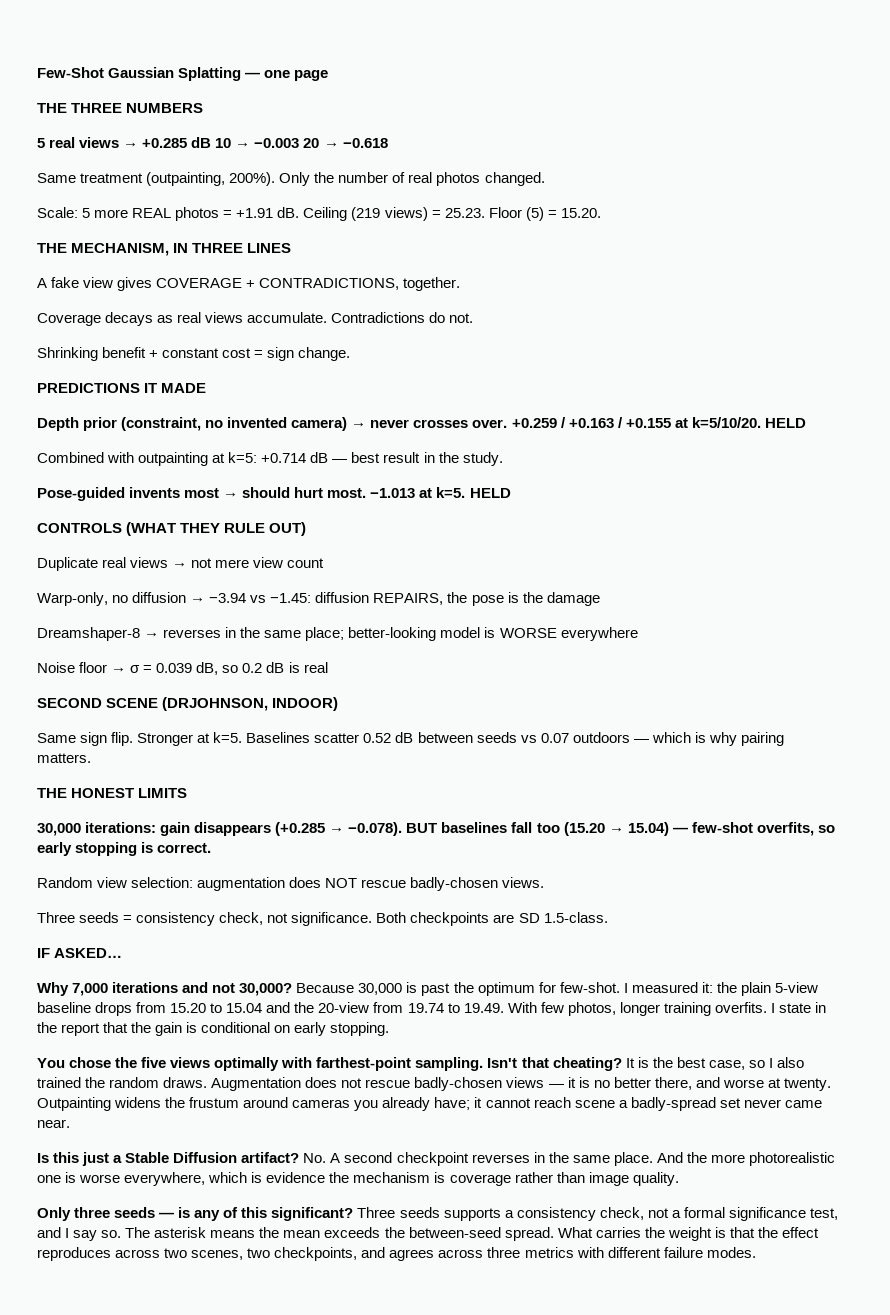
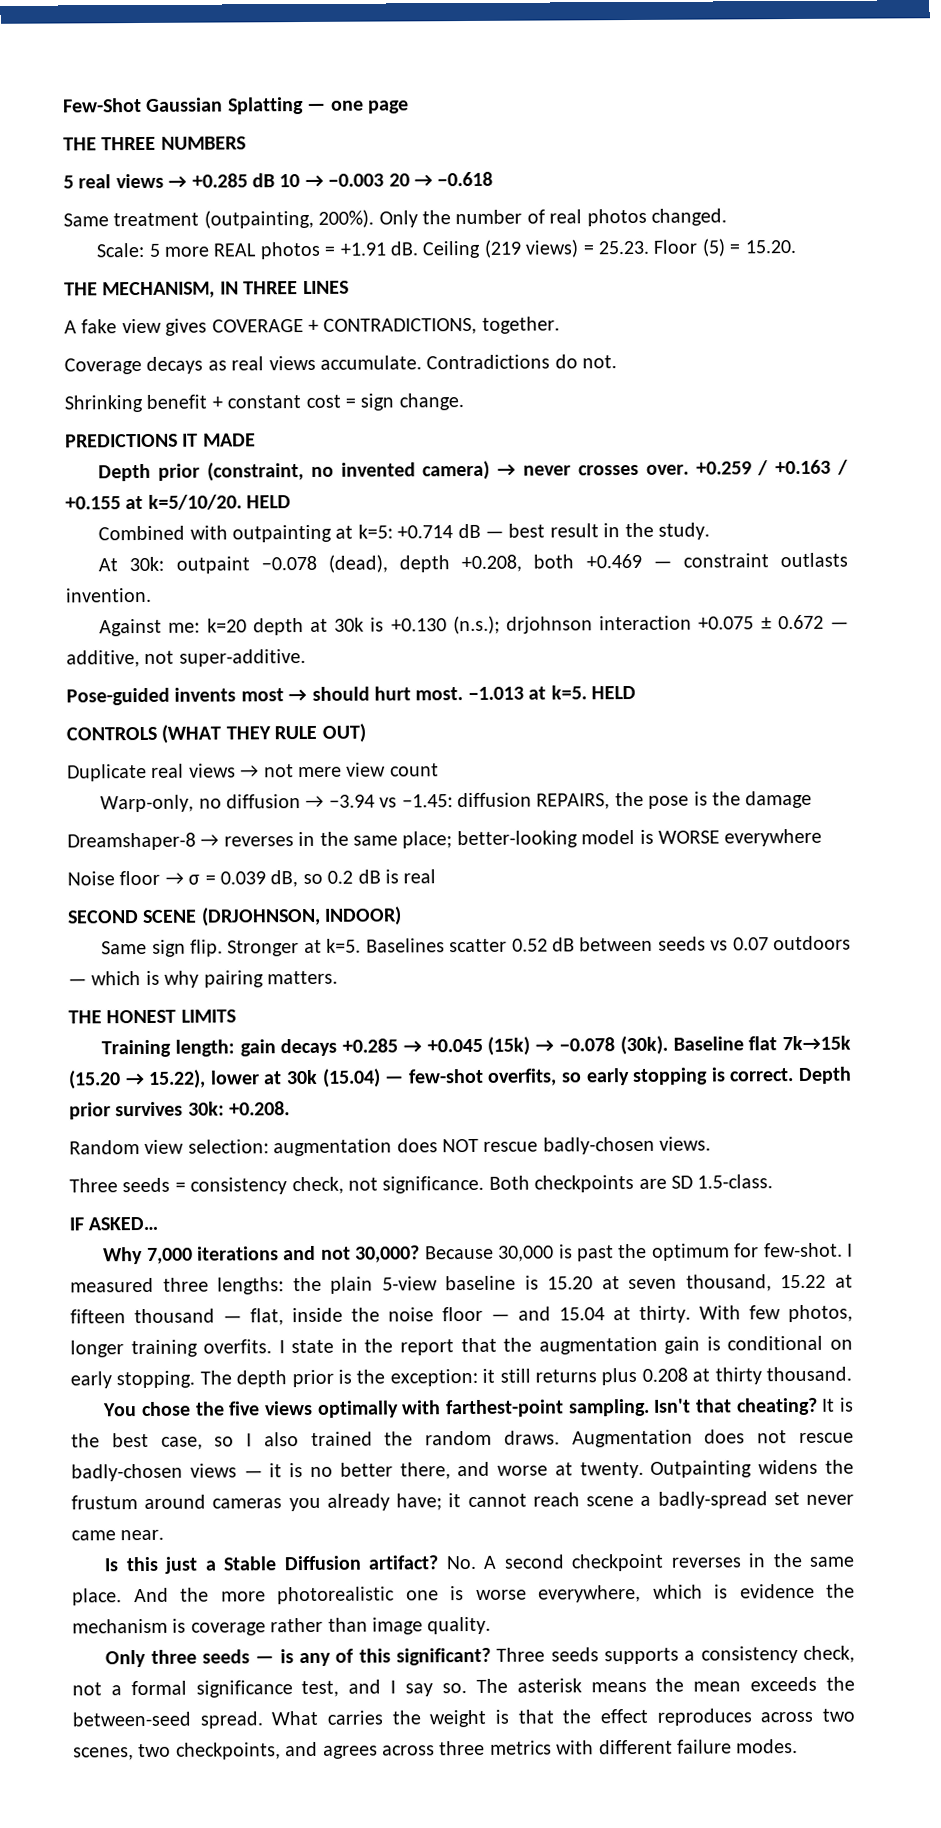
(503, 459) none -> [98,552,849,574] [66,587,152,603] [99,614,850,637] [66,649,306,668] // At 30k: outpaint −0.078 (dead), depth +0.208, both +0.469 — constraint outlasts invention. // Against me: k=20 depth at 30k is +0.130 (n.s.); drjohnson interaction +0.075 ± 0.672 — additive, not super-additive.
[37,822,669,836] 30,000 iterations: gain disappears (+0.285 → −0.078). BUT baselines fall too (15.20 → 15.04) -> [101,1035,851,1058] [68,1068,381,1090] Training length: gain decays +0.285 → +0.045 (15k) → −0.078 (30k). Baseline flat 7k→15k (15.20 → 15.22), lower at 30k (15.04)
(212, 848) none -> [798,1066,853,1084] [69,1101,291,1120] Depth prior survives 30k: +0.208.
[701,982,713,993] it: -> [162,1277,285,1295] three lengths:
[95,1002,504,1016] drops from 15.20 to 15.04 and the 20-view from 19.74 to 19.49. -> [524,1274,854,1292] [70,1305,691,1326] is 15.20 at seven thousand, 15.22 at fifteen thousand — flat, inside the noise floor — and 15.04 at thirty.
(152, 1027) none -> [538,1336,658,1355] augmentation
(390, 1029) none -> [199,1366,852,1388] The depth prior is the exception: it still returns plus 0.208 at thirty thousand.

